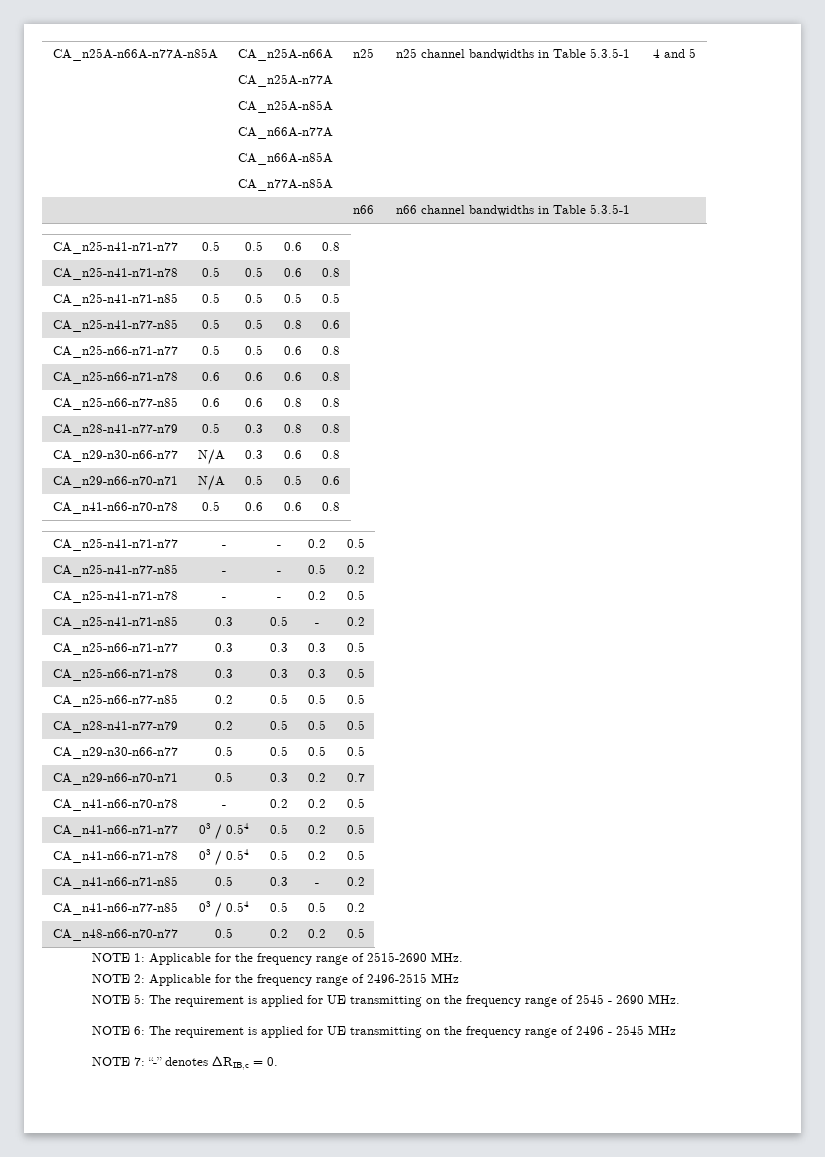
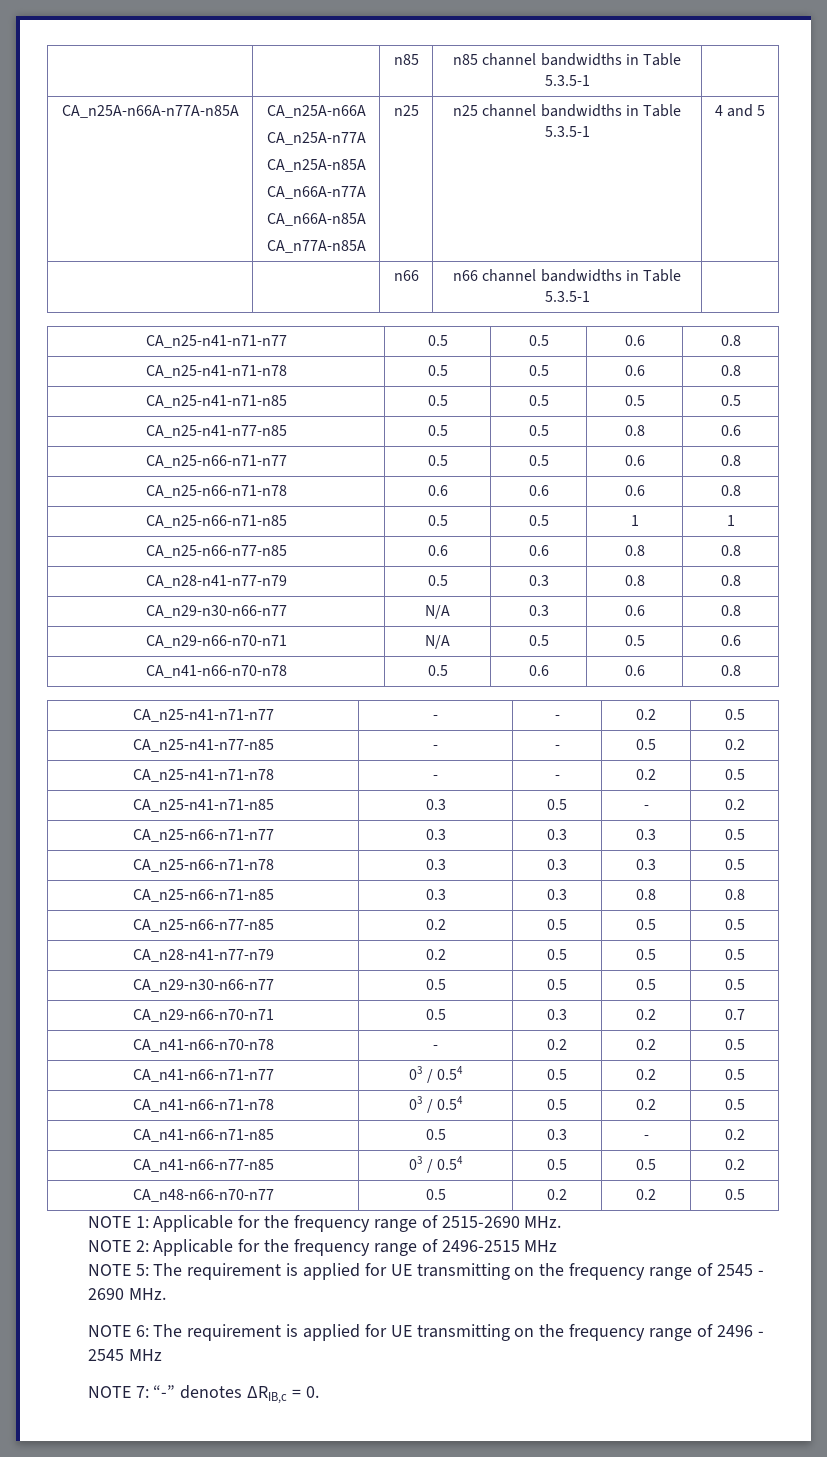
(52, 54) none -> [393,54,419,65] [452,53,682,66] [544,75,590,86] | | n85 | n85 channel bandwidths in Table 5.3.5-1 | //
(340, 376) none -> [145,515,287,528] [427,515,448,526] [528,515,549,526] [630,515,639,526] [726,515,735,526] // CA_n25-n66-n71-n85 | 0.5 | 0.5 | 1 | 1
(365, 673) none -> [132,889,274,902] [425,889,446,900] [547,889,567,900] [636,889,656,900] [724,889,745,900] // CA_n25-n66-n71-n85 | 0.3 | 0.3 | 0.8 | 0.8

